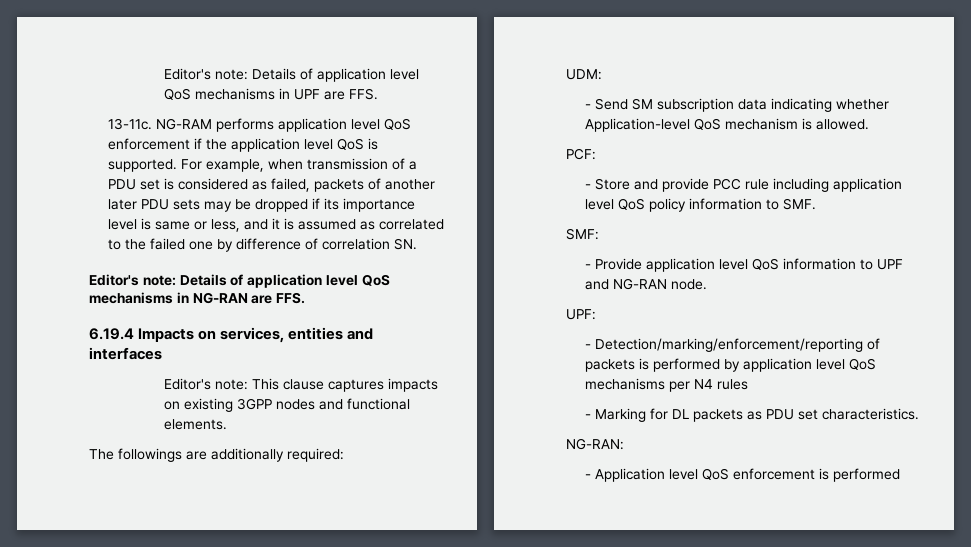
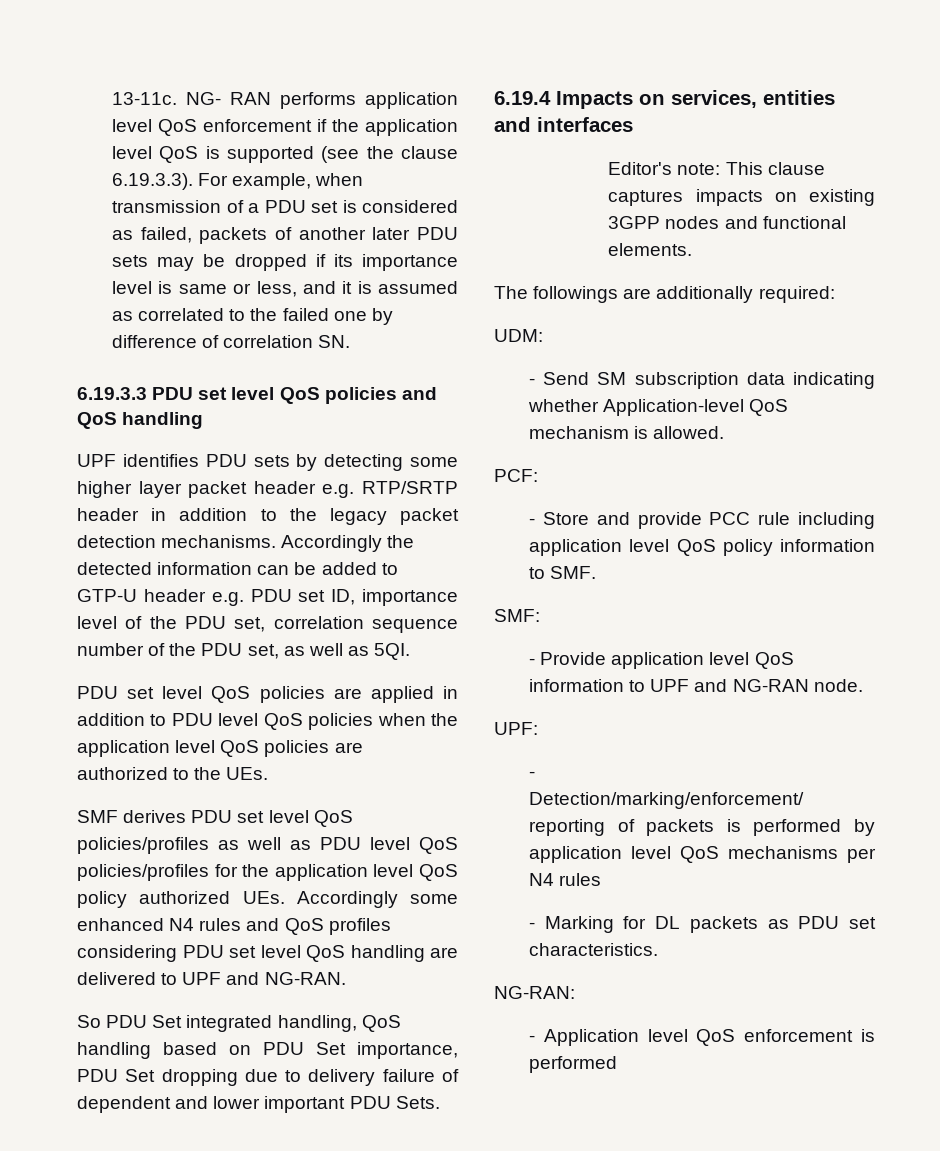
[163,68,419,82] [163,88,378,100] [107,118,212,130] Editor's note: Details of application level QoS mechanisms in UPF are FFS. // 13-11c. NG-RAM -> [112,92,272,105] 13-11c. NG- RAN
[107,159,177,172] supported. -> [227,146,458,163] [112,173,194,190] supported (see the clause 6.19.3.3).
[89,274,390,288] [89,292,306,304] Editor's note: Details of application level QoS mechanisms in NG-RAN are FFS. -> [77,387,437,404] [77,412,204,429] [77,454,459,471] [77,481,458,498] [77,508,459,525] [77,535,415,552] [77,562,398,575] [77,589,459,606] [77,616,459,633] [77,643,411,660] [77,686,458,703] [77,713,458,730] [77,740,363,757] [77,767,269,780] [77,810,353,827] [77,837,458,854] [77,864,458,881] [77,891,458,908] [77,918,391,935] [77,945,458,962] [77,972,346,985] [77,1015,401,1032] [77,1042,458,1059] [77,1069,459,1086] [77,1096,440,1113] 6.19.3.3 PDU set level QoS policies and QoS handling // UPF identifies PDU sets by detecting some higher layer packet header e.g. RTP/SRTP header in addition to the legacy packet detection mechanisms. Accordingly the detected information can be added to GTP-U header e.g. PDU set ID, importance level of the PDU set, correlation sequence number of the PDU set, as well as 5QI. // PDU set level QoS policies are applied in addition to PDU level QoS policies when the application level QoS policies are authorized to the UEs. // SMF derives PDU set level QoS policies/profiles as well as PDU level QoS policies/profiles for the application level QoS policy authorized UEs. Accordingly some enhanced N4 rules and QoS profiles considering PDU set level QoS handling are delivered to UPF and NG-RAN. // So PDU Set integrated handling, QoS handling based on PDU Set importance, PDU Set dropping due to delivery failure of dependent and lower important PDU Sets.

